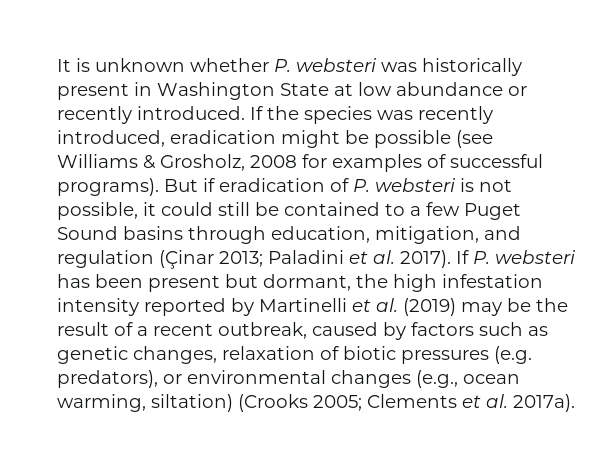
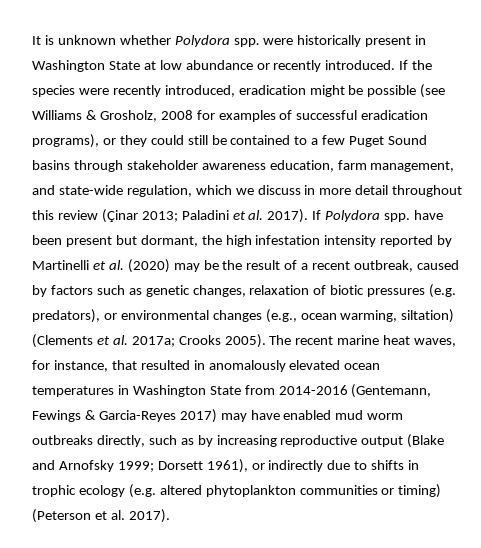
[274,58,417,72] P. websteri was -> [174,35,294,47] Polydora spp. were
[377,110,413,120] was -> [78,88,109,95] were
[57,178,512,196] [57,202,156,220] programs). But if eradication of P. websteri is not possible, it -> [361,110,429,120] [32,134,147,148] eradication programs), or they
[271,226,521,244] [57,250,154,268] education, mitigation, and regulation -> [126,160,455,172] [32,185,463,197] [32,210,98,220] stakeholder awareness education, farm management, and state-wide regulation, which we discuss in more detail throughout this review
[473,250,576,264] [57,274,90,288] P. websteri has -> [325,210,444,222] Polydora spp. have
[403,298,456,316] (2019) -> [127,259,170,273] (2020)
[238,394,575,412] (Crooks 2005; Clements et al. 2017a). -> [32,334,457,348] [32,360,381,372] [32,384,432,398] [32,409,404,423] [32,434,445,448] [32,459,420,473] [32,484,442,498] [32,509,170,523] (Clements et al. 2017a; Crooks 2005). The recent marine heat waves, for instance, that resulted in anomalously elevated ocean temperatures in Washington State from 2014-2016 (Gentemann, Fewings & Garcia-Reyes 2017) may have enabled mud worm outbreaks directly, such as by increasing reproductive output (Blake and Arnofsky 1999; Dorsett 1961), or indirectly due to shifts in trophic ecology (e.g. altered phytoplankton communities or timing) (Peterson et al. 2017).

